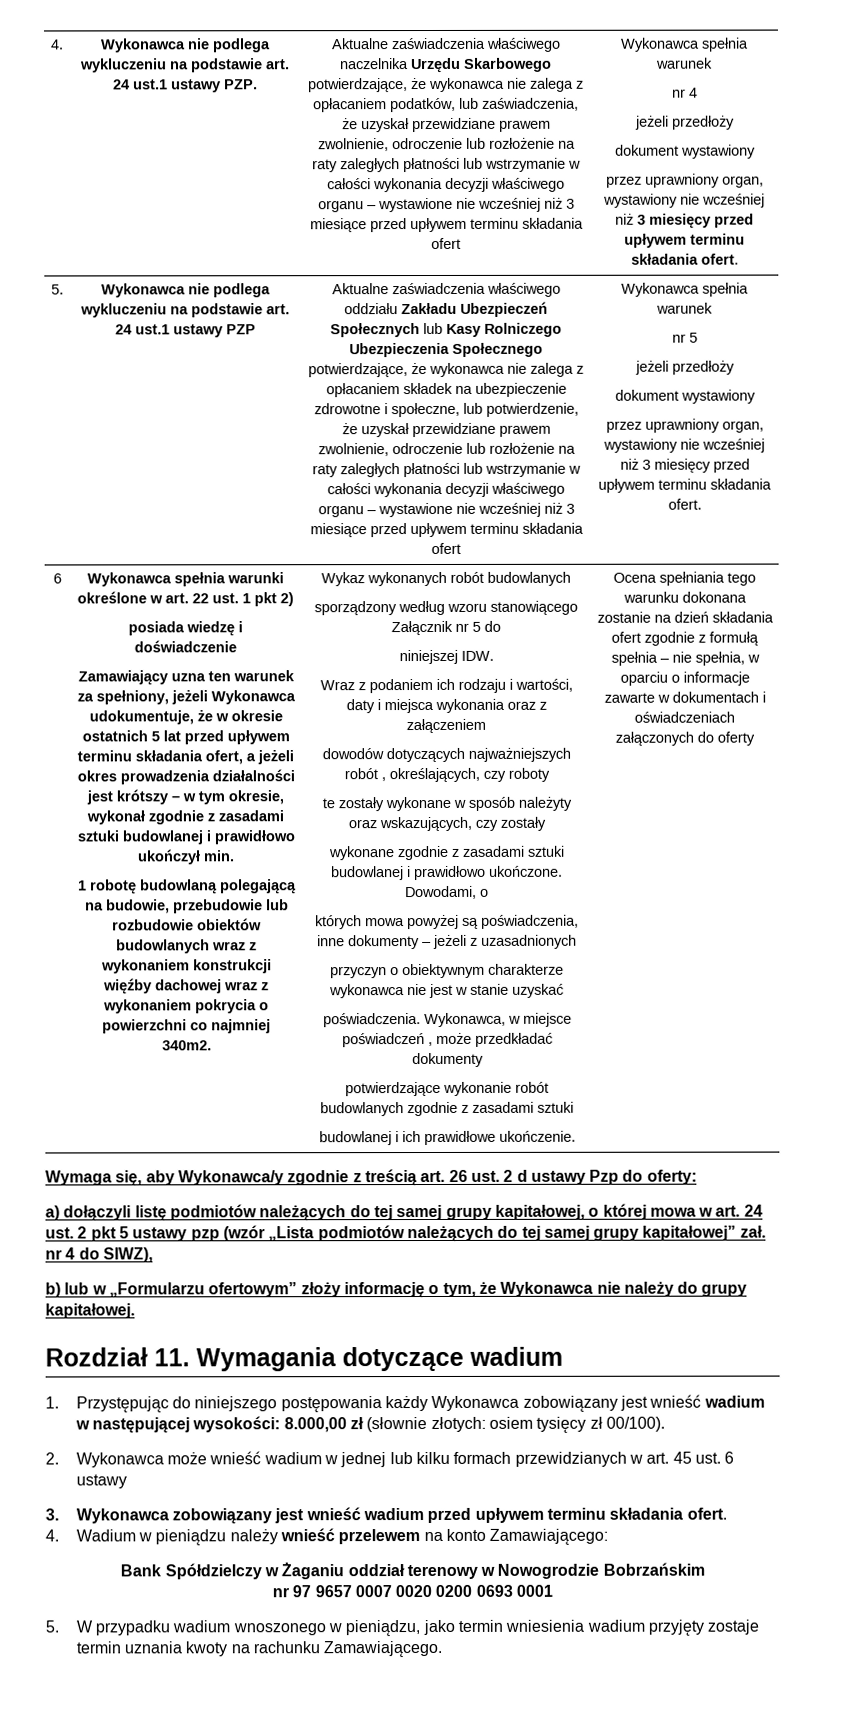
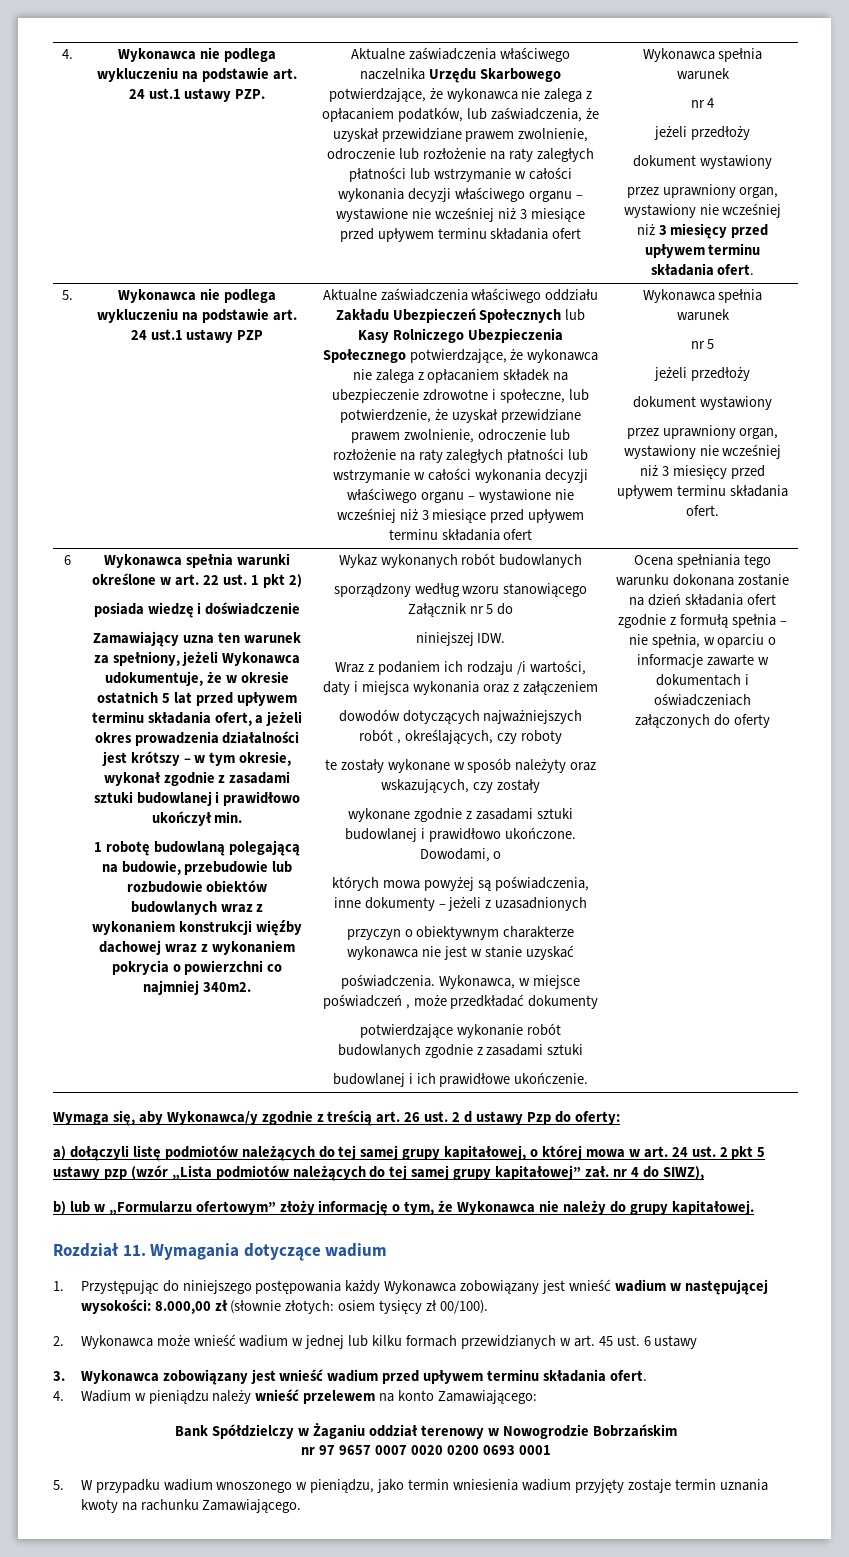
[508,678,513,690] i -> [516,661,526,675] /i

